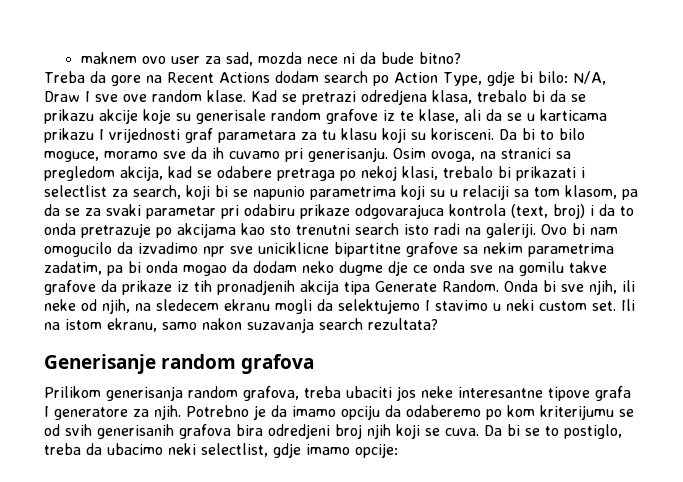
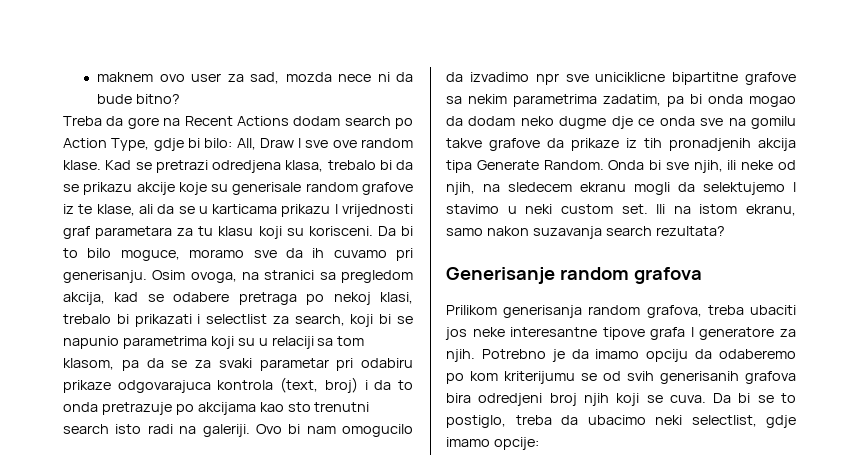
[572,71,606,85] N/A, -> [236,138,256,150] All,

